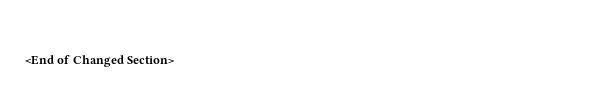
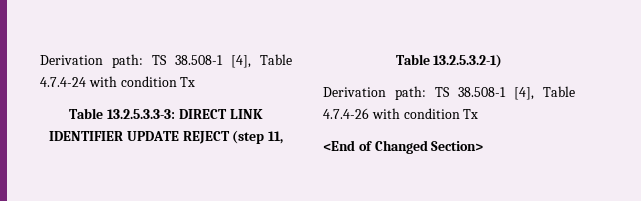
(25, 60) none -> [40,54,292,68] [40,76,196,87] [69,108,263,119] [48,130,284,144] [395,54,503,68] [323,86,575,100] [323,108,479,119] Derivation path: TS 38.508-1 [4], Table 4.7.4-24 with condition Tx // Table 13.2.5.3.3-3: DIRECT LINK IDENTIFIER UPDATE REJECT (step 11, Table 13.2.5.3.2-1) // Derivation path: TS 38.508-1 [4], Table 4.7.4-26 with condition Tx //

